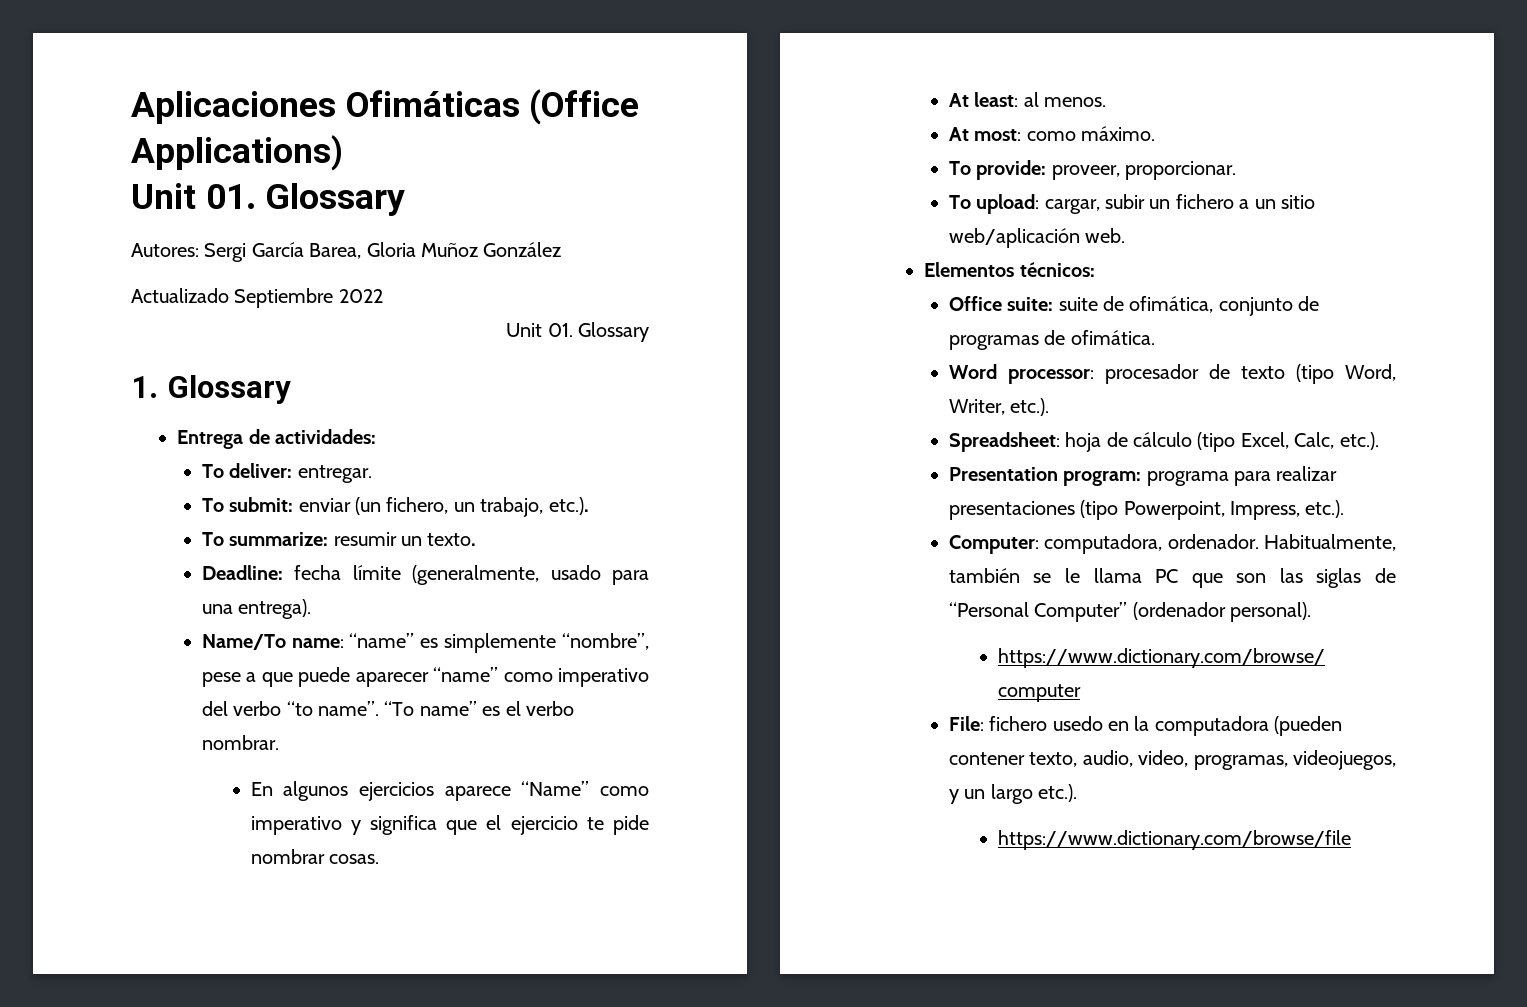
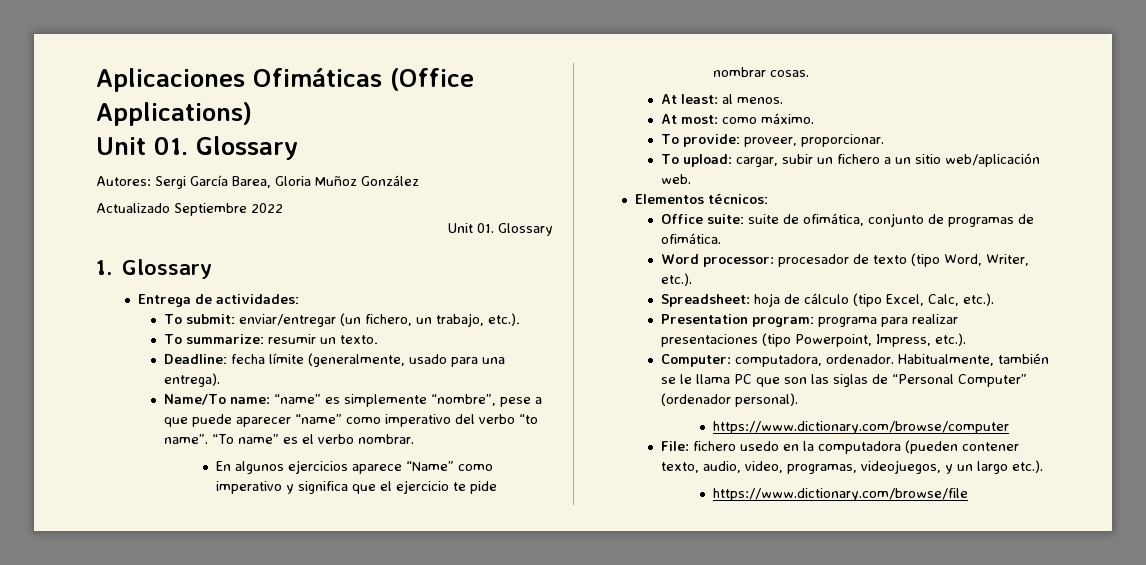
[201,463,372,483] // To deliver: entregar. -> (299, 299) none
[298,498,351,512] enviar -> [238,314,336,327] enviar/entregar

